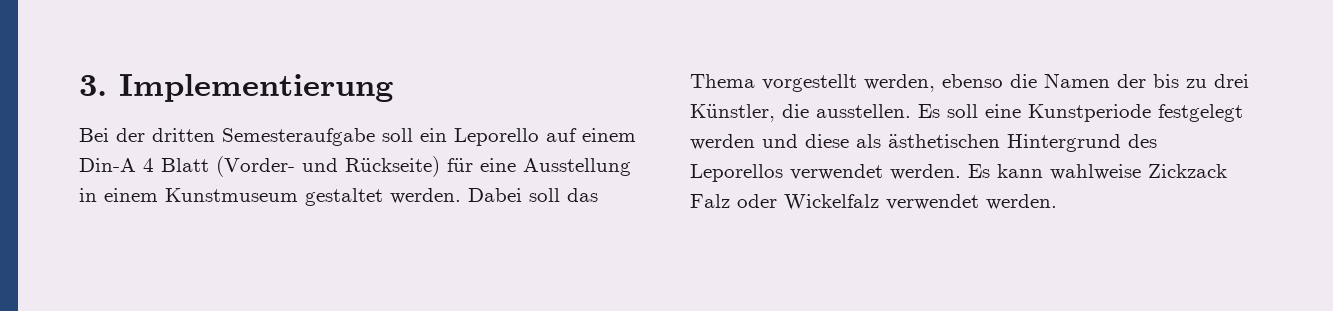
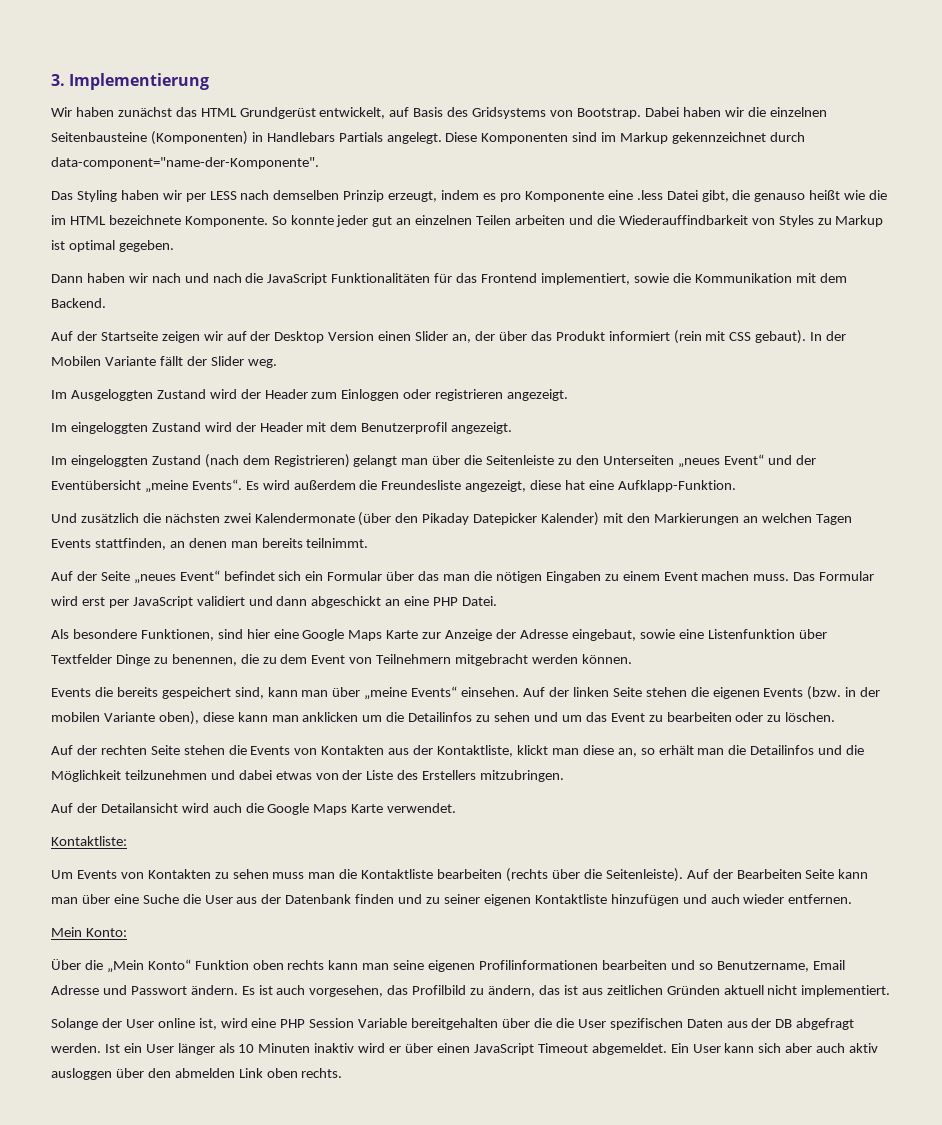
[79,128,636,146] [79,156,631,177] [79,188,598,206] [690,73,1249,92] [690,104,1243,122] [690,134,1157,152] [690,164,1227,182] [690,194,1057,210] Bei der dritten Semesteraufgabe soll ein Leporello auf einem Din-A 4 Blatt (Vorder- und Rückseite) für eine Ausstellung in einem Kunstmuseum gestaltet werden. Dabei soll das Thema vorgestellt werden, ebenso die Namen der bis zu drei Künstler, die ausstellen. Es soll eine Kunstperiode festgelegt werden und diese als ästhetischen Hintergrund des Leporellos verwendet werden. Es kann wahlweise Zickzack Falz oder Wickelfalz verwendet werden. -> [51,107,827,119] [51,131,805,145] [51,157,319,169] [51,190,888,202] [51,215,884,227] [51,240,174,252] [51,273,847,285] [51,298,106,308] [51,330,847,344] [51,356,277,368] [51,389,569,401] [51,422,513,434] [51,454,816,468] [51,479,736,493] [51,512,852,526] [51,538,369,550] [51,570,875,584] [51,596,498,608] [51,629,827,641] [51,654,632,666] [51,686,881,700] [51,711,836,725] [51,745,865,757] [51,770,565,782] [51,803,457,815] [51,836,127,846] [51,868,869,882] [51,894,853,906] [51,927,127,937] [51,959,845,973] [51,985,891,997] [51,1018,855,1030] [51,1043,879,1055] [51,1068,343,1080] Wir haben zunächst das HTML Grundgerüst entwickelt, auf Basis des Gridsystems von Bootstrap. Dabei haben wir die einzelnen Seitenbausteine (Komponenten) in Handlebars Partials angelegt. Diese Komponenten sind im Markup gekennzeichnet durch data-component="name-der-Komponente". // Das Styling haben wir per LESS nach demselben Prinzip erzeugt, indem es pro Komponente eine .less Datei gibt, die genauso heißt wie die im HTML bezeichnete Komponente. So konnte jeder gut an einzelnen Teilen arbeiten und die Wiederauffindbarkeit von Styles zu Markup ist optimal gegeben. // Dann haben wir nach und nach die JavaScript Funktionalitäten für das Frontend implementiert, sowie die Kommunikation mit dem Backend. // Auf der Startseite zeigen wir auf der Desktop Version einen Slider an, der über das Produkt informiert (rein mit CSS gebaut). In der Mobilen Variante fällt der Slider weg. // Im Ausgeloggten Zustand wird der Header zum Einloggen oder registrieren angezeigt. // Im eingeloggten Zustand wird der Header mit dem Benutzerprofil angezeigt. // Im eingeloggten Zustand (nach dem Registrieren) gelangt man über die Seitenleiste zu den Unterseiten „neues Event“ und der Eventübersicht „meine Events“. Es wird außerdem die Freundesliste angezeigt, diese hat eine Aufklapp-Funktion. // Und zusätzlich die nächsten zwei Kalendermonate (über den Pikaday Datepicker Kalender) mit den Markierungen an welchen Tagen Events stattfinden, an denen man bereits teilnimmt. // Auf der Seite „neues Event“ befindet sich ein Formular über das man die nötigen Eingaben zu einem Event machen muss. Das Formular wird erst per JavaScript validiert und dann abgeschickt an eine PHP Datei. // Als besondere Funktionen, sind hier eine Google Maps Karte zur Anzeige der Adresse eingebaut, sowie eine Listenfunktion über Textfelder Dinge zu benennen, die zu dem Event von Teilnehmern mitgebracht werden können. // Events die bereits gespeichert sind, kann man über „meine Events“ einsehen. Auf der linken Seite stehen die eigenen Events (bzw. in der mobilen Variante oben), diese kann man anklicken um die Detailinfos zu sehen und um das Event zu bearbeiten oder zu löschen. // Auf der rechten Seite stehen die Events von Kontakten aus der Kontaktliste, klickt man diese an, so erhält man die Detailinfos und die Möglichkeit teilzunehmen und dabei etwas von der Liste des Erstellers mitzubringen. // Auf der Detailansicht wird auch die Google Maps Karte verwendet. // Kontaktliste: // Um Events von Kontakten zu sehen muss man die Kontaktliste bearbeiten (rechts über die Seitenleiste). Auf der Bearbeiten Seite kann man über eine Suche die User aus der Datenbank finden und zu seiner eigenen Kontaktliste hinzufügen und auch wieder entfernen. // Mein Konto: // Über die „Mein Konto“ Funktion oben rechts kann man seine eigenen Profilinformationen bearbeiten und so Benutzername, Email Adresse und Passwort ändern. Es ist auch vorgesehen, das Profilbild zu ändern, das ist aus zeitlichen Gründen aktuell nicht implementiert. // Solange der User online ist, wird eine PHP Session Variable bereitgehalten über die die User spezifischen Daten aus der DB abgefragt werden. Ist ein User länger als 10 Minuten inaktiv wird er über einen JavaScript Timeout abgemeldet. Ein User kann sich aber auch aktiv ausloggen über den abmelden Link oben rechts.

